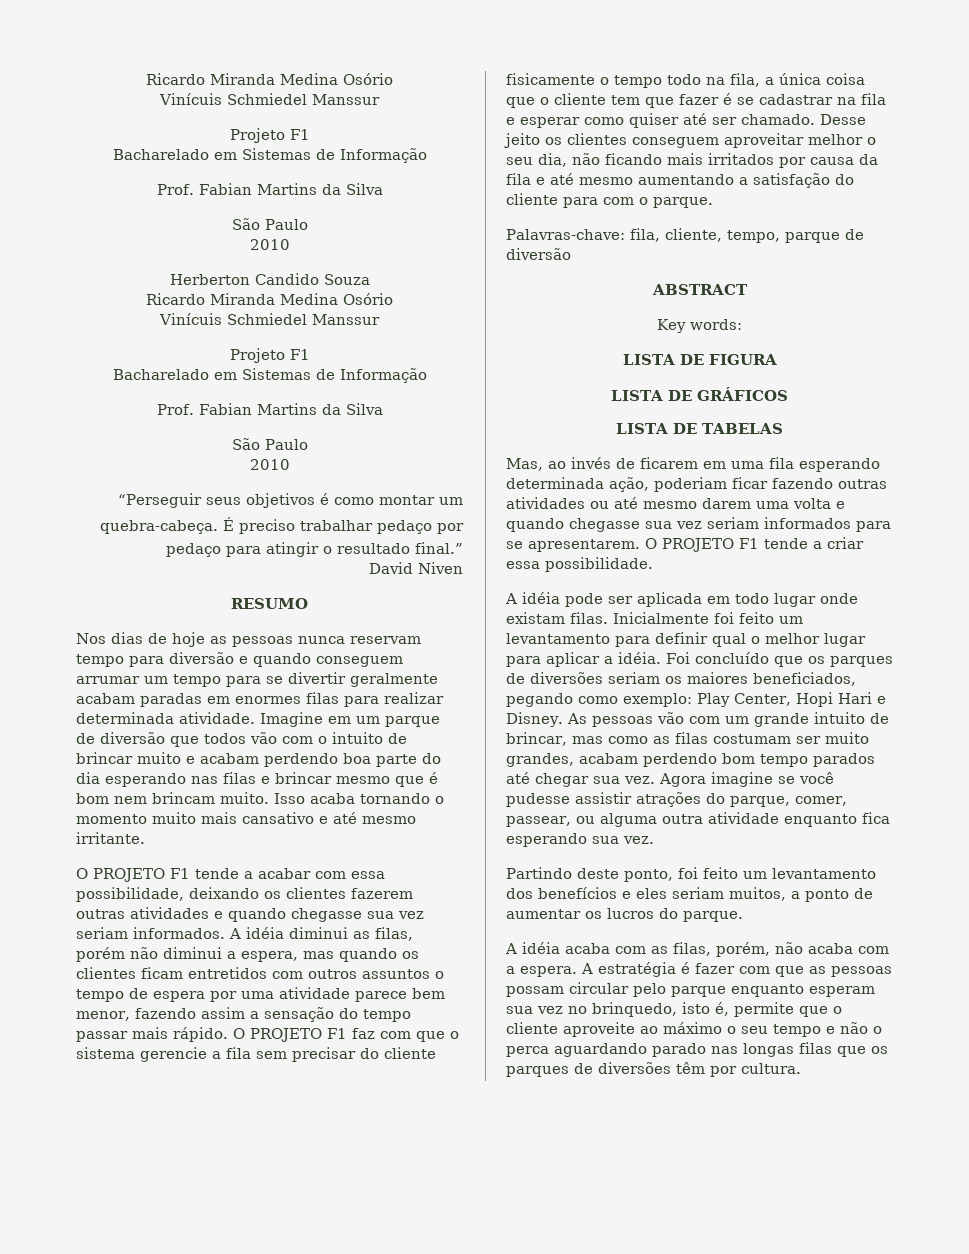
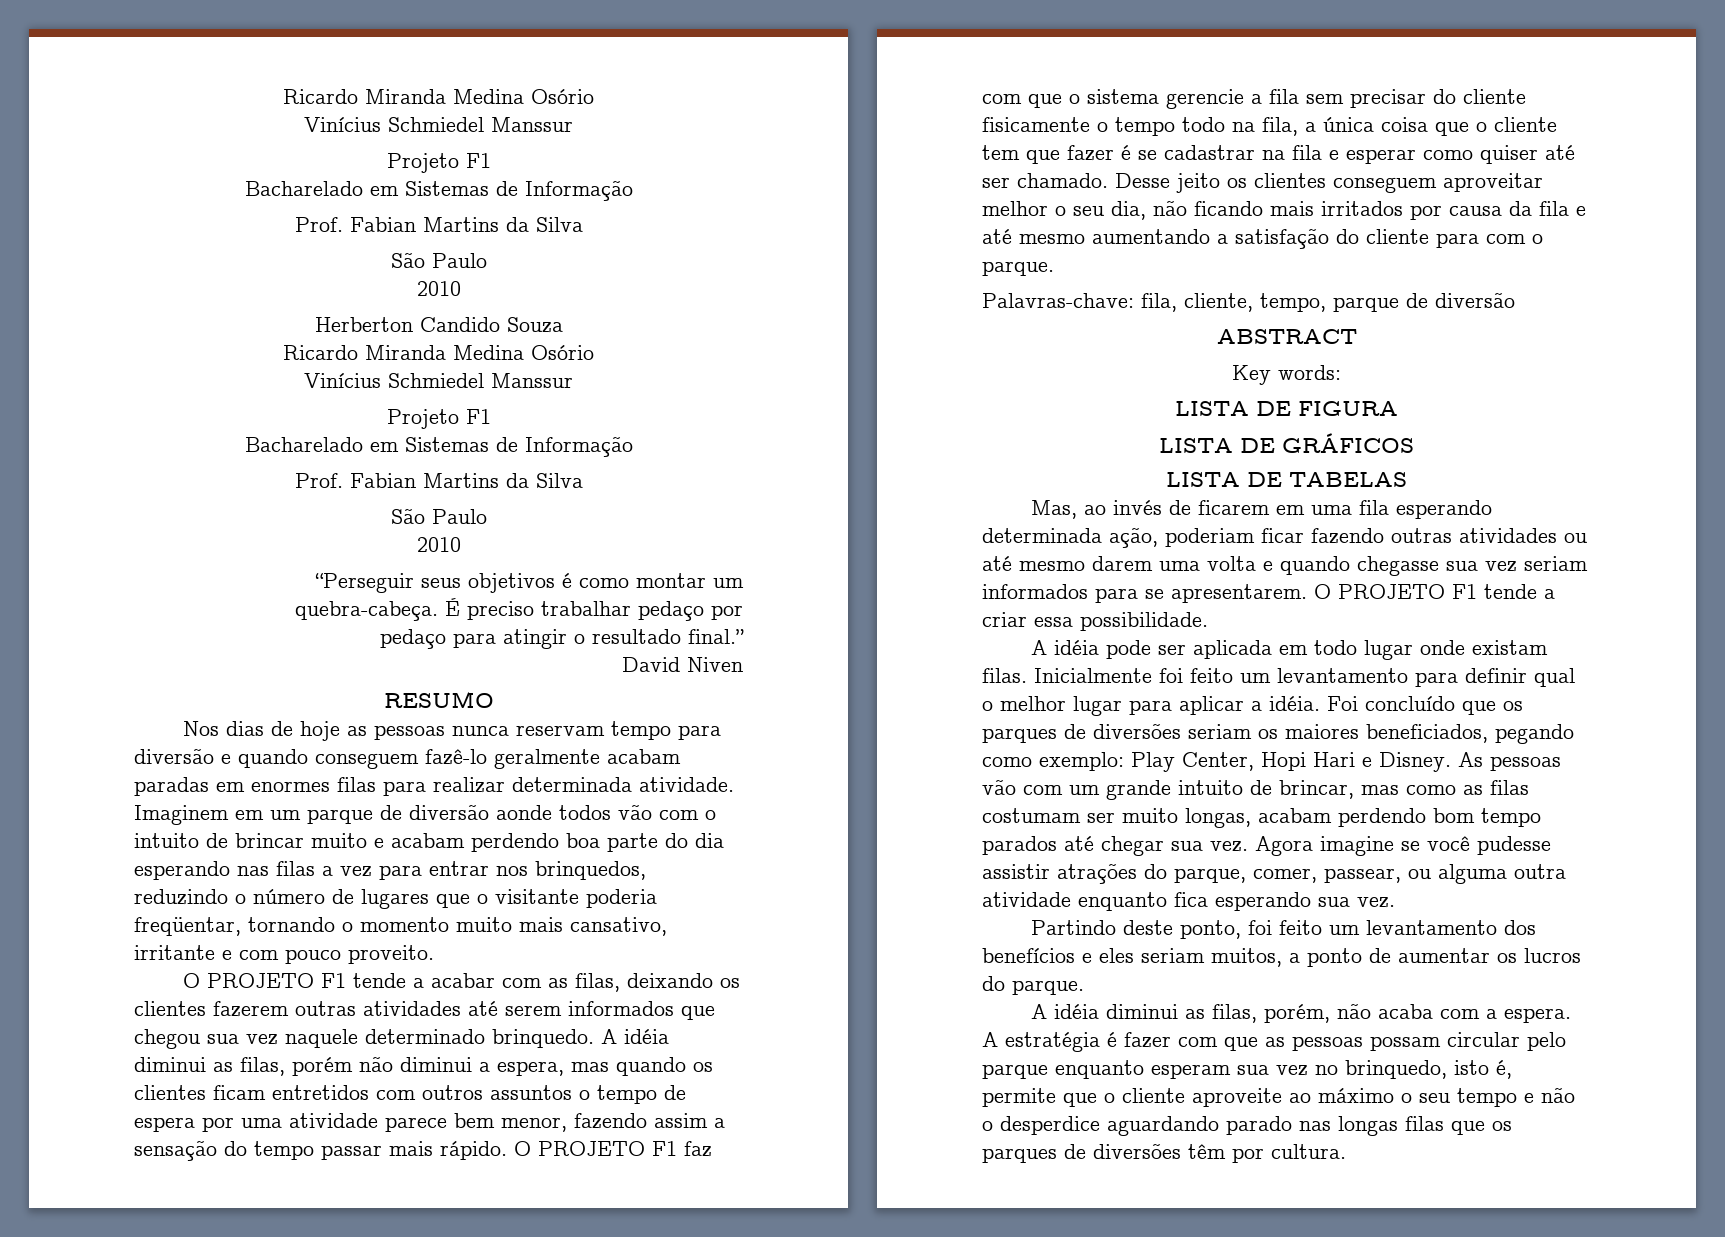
[146,73,393,85] [159,93,222,105] Ricardo Miranda Medina Osório // Vinícuis -> [283,89,594,104] [304,117,381,132] Ricardo Miranda Medina Osório // Vinícius
[159,313,222,325] Vinícuis -> [304,373,381,388] Vinícius
[76,672,346,687] arrumar um tempo para se divertir -> [425,749,487,765] fazê-lo
[260,712,323,727] Imagine -> [134,805,229,825] Imaginem
[170,736,199,747] que -> [496,805,552,820] aonde
[261,772,438,787] [76,792,355,804] e brincar mesmo que é bom nem brincam muito. Isso acaba -> [322,861,646,880] [134,889,657,909] [134,917,241,936] a vez para entrar nos brinquedos, reduzindo o número de lugares que o visitante poderia freqüentar,
[242,812,416,824] [76,832,145,844] cansativo e até mesmo irritante. -> [570,917,667,936] [134,945,434,964] cansativo, irritante e com pouco proveito.
[351,871,385,879] [76,887,184,902] essa possibilidade, -> [548,973,621,992] as filas,
[214,908,424,922] [76,927,225,939] e quando chegasse sua vez seriam informados. -> [468,1001,715,1020] [134,1029,594,1049] até serem informados que chegou sua vez naquele determinado brinquedo.
[506,753,574,767] grandes, -> [1185,808,1251,828] longas,
[565,943,646,954] acaba com -> [1106,1004,1179,1019] diminui
[506,1046,549,1057] perca -> [1000,1116,1100,1135] desperdice

